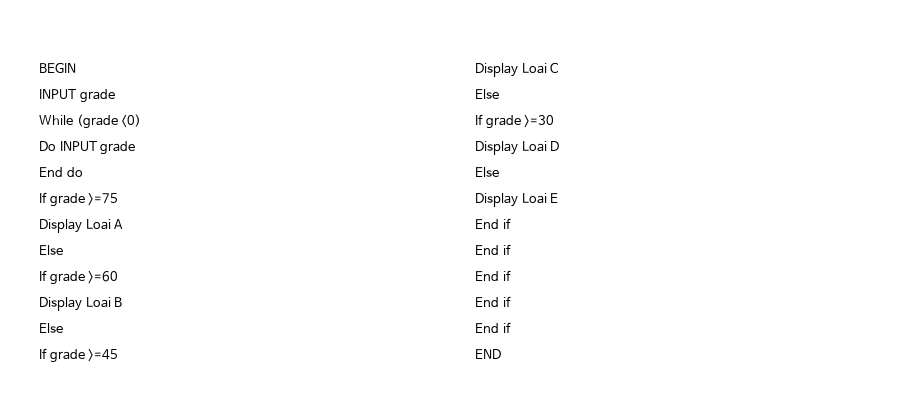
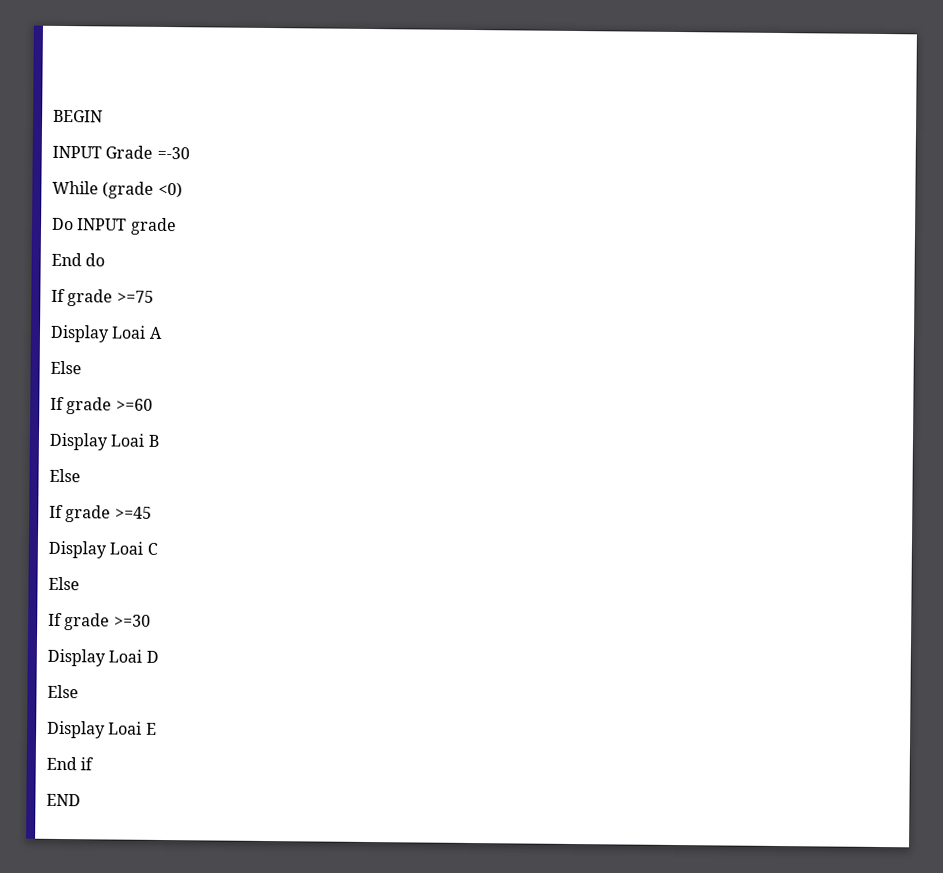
[79,89,115,103] grade -> [105,145,190,160] Grade =-30
[475,244,511,255] [475,270,511,281] [475,296,511,307] [475,322,511,333] // End if // End if // End if // End if -> (95, 764) none

